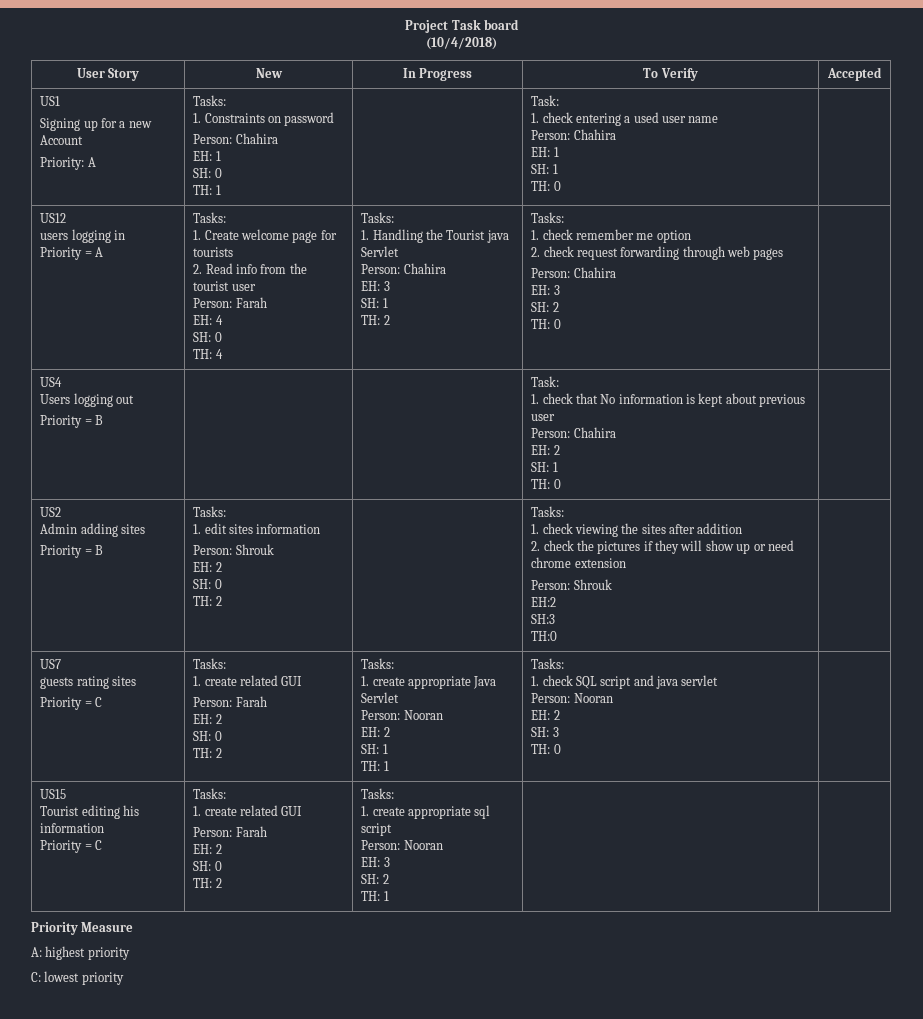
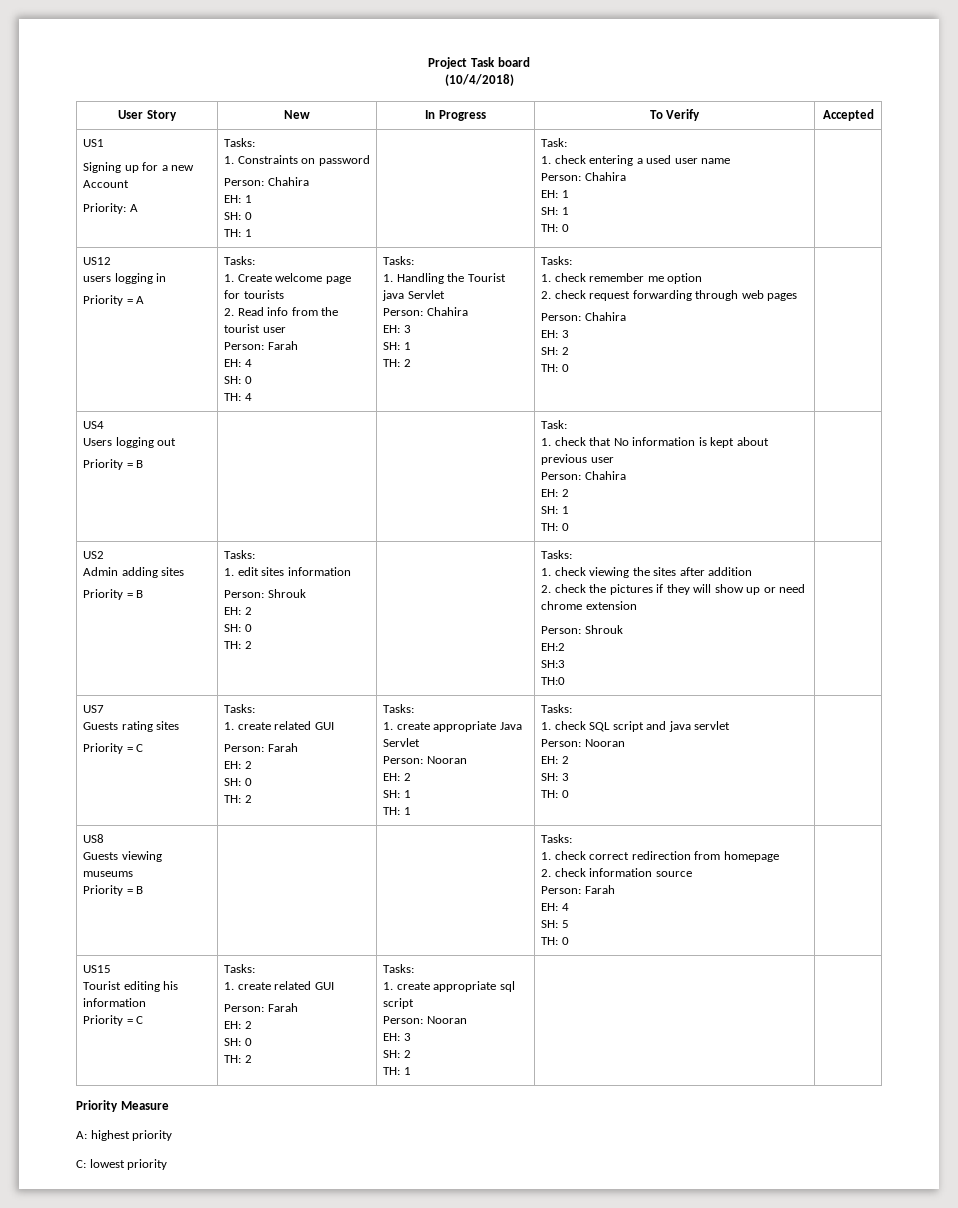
[40,677,74,689] guests -> [83,722,119,730] Guests
(561, 749) none -> [83,834,105,843] [83,851,162,862] [83,871,134,877] [83,885,144,896] [541,834,573,843] [541,851,779,862] [541,868,692,877] [541,885,615,894] [541,903,569,911] [541,920,569,928] [541,937,569,945] // US8 // Guests viewing museums // Priority = B | | | Tasks: // 1. check correct redirection from homepage // 2. check information source // Person: Farah // EH: 4 // SH: 5 // TH: 0 |

